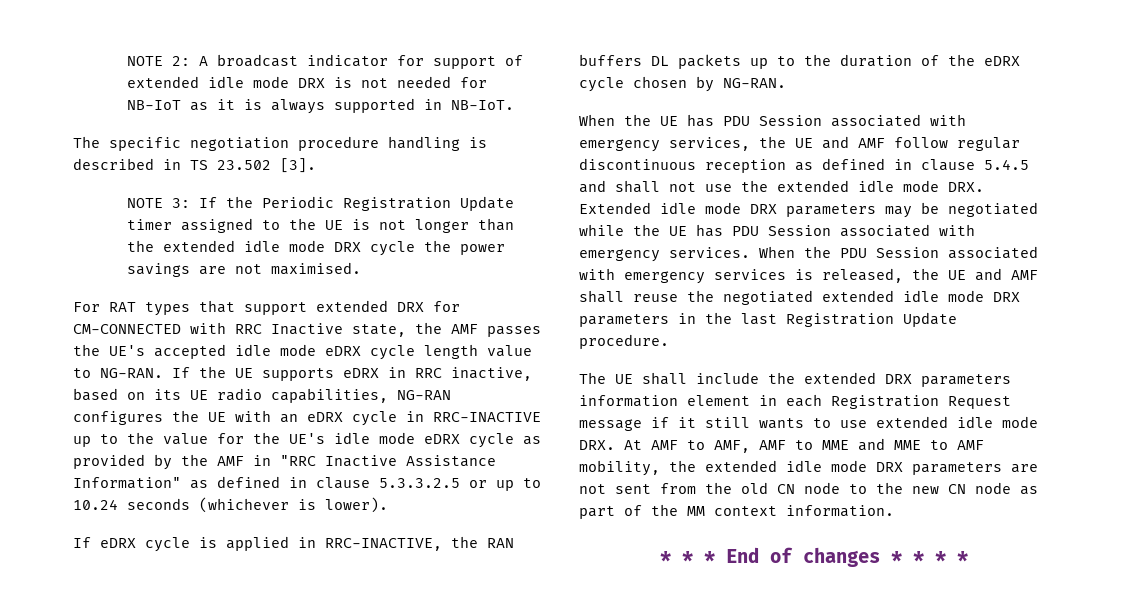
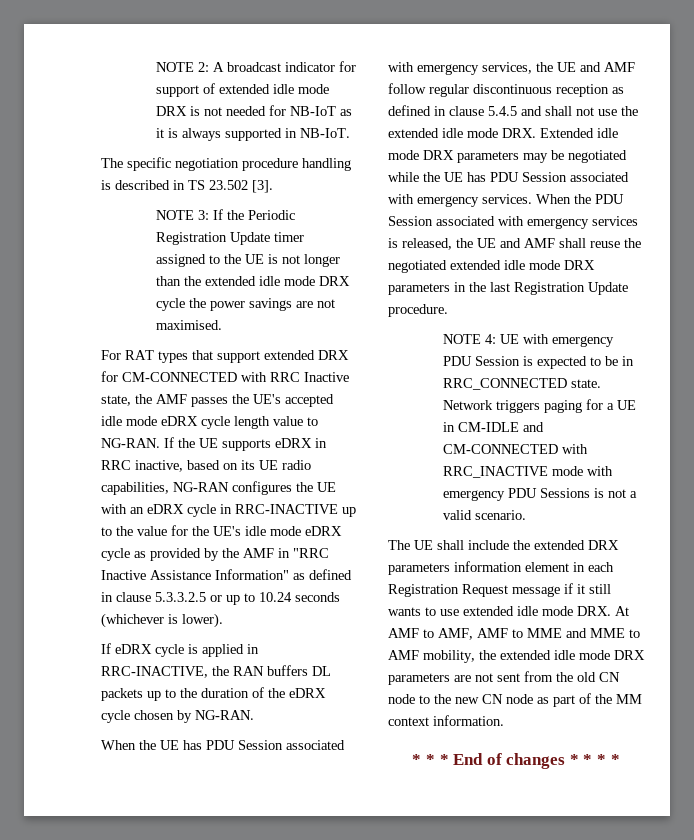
(669, 341) none -> [443,334,615,347] [443,356,635,369] [443,378,602,390] [443,399,637,413] [443,422,545,432] [443,444,589,454] [443,466,614,478] [443,488,638,501] [443,510,527,520] // NOTE 4: UE with emergency PDU Session is expected to be in RRC_CONNECTED state. Network triggers paging for a UE in CM-IDLE and CM-CONNECTED with RRC_INACTIVE mode with emergency PDU Sessions is not a valid scenario.

